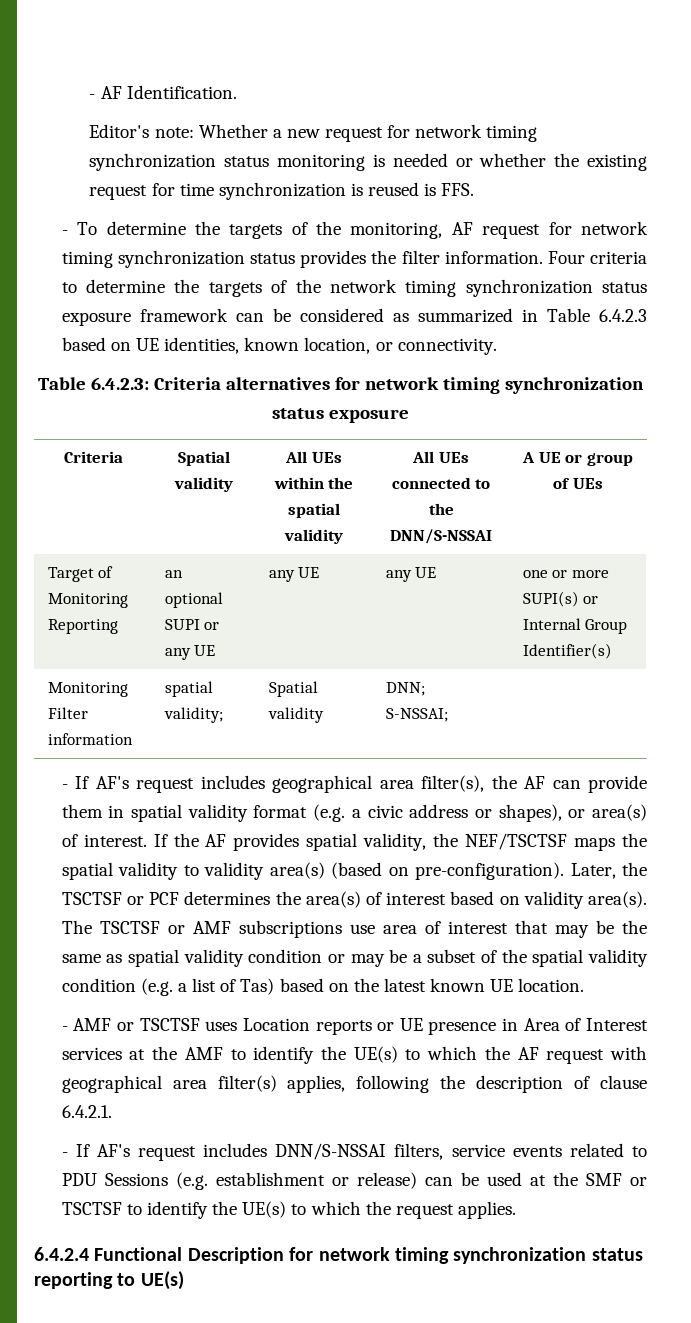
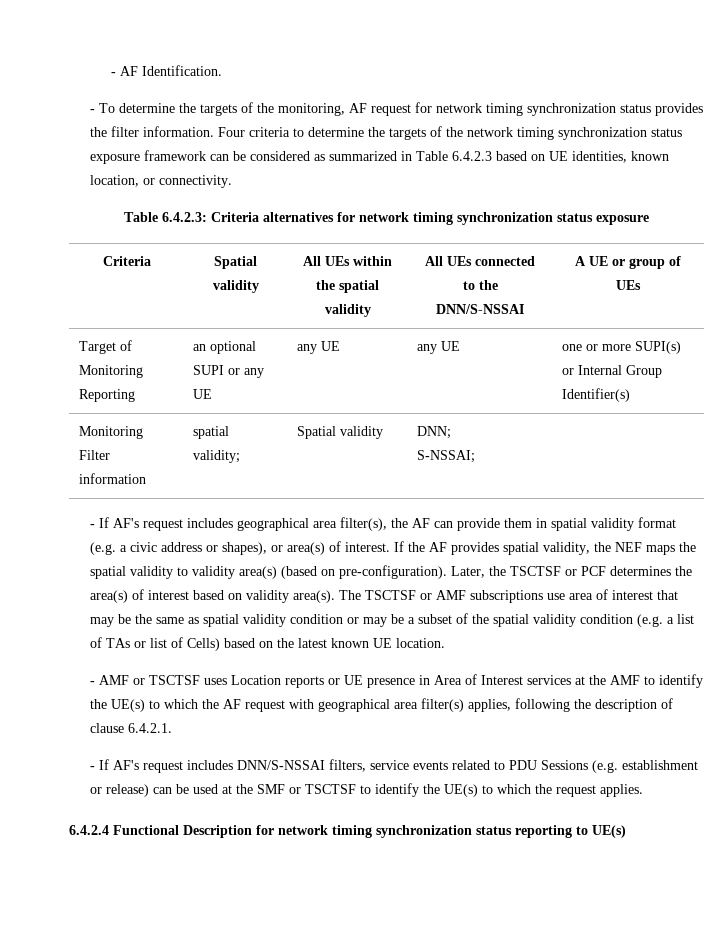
[89,124,538,142] [89,153,648,171] [89,182,475,200] // Editor's note: Whether a new request for network timing synchronization status monitoring is needed or whether the existing request for time synchronization is reused is FFS. -> (222, 70) none
[465,833,568,850] NEF/TSCTSF -> [614,542,642,552] NEF
[240,978,275,995] Tas) -> [105,637,220,651] TAs or list of Cells)

